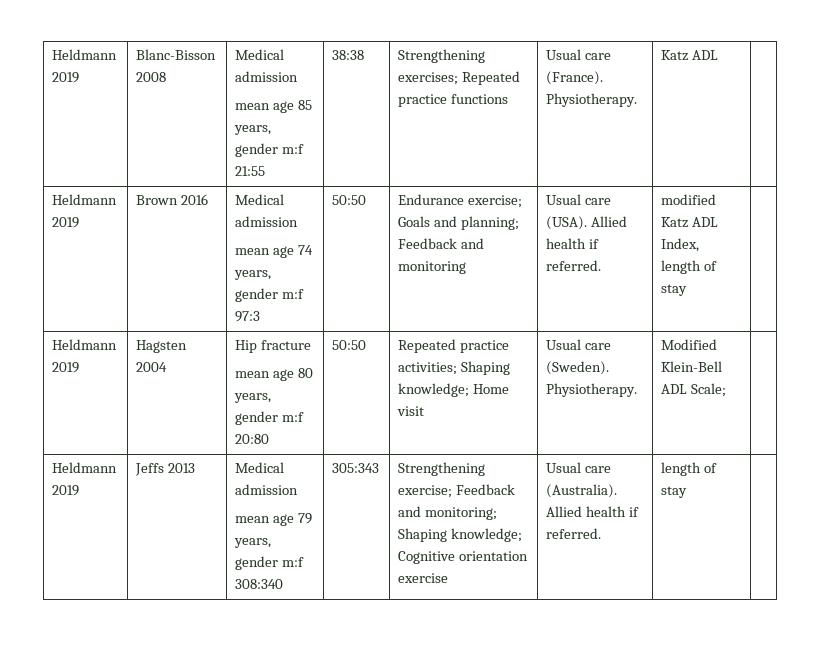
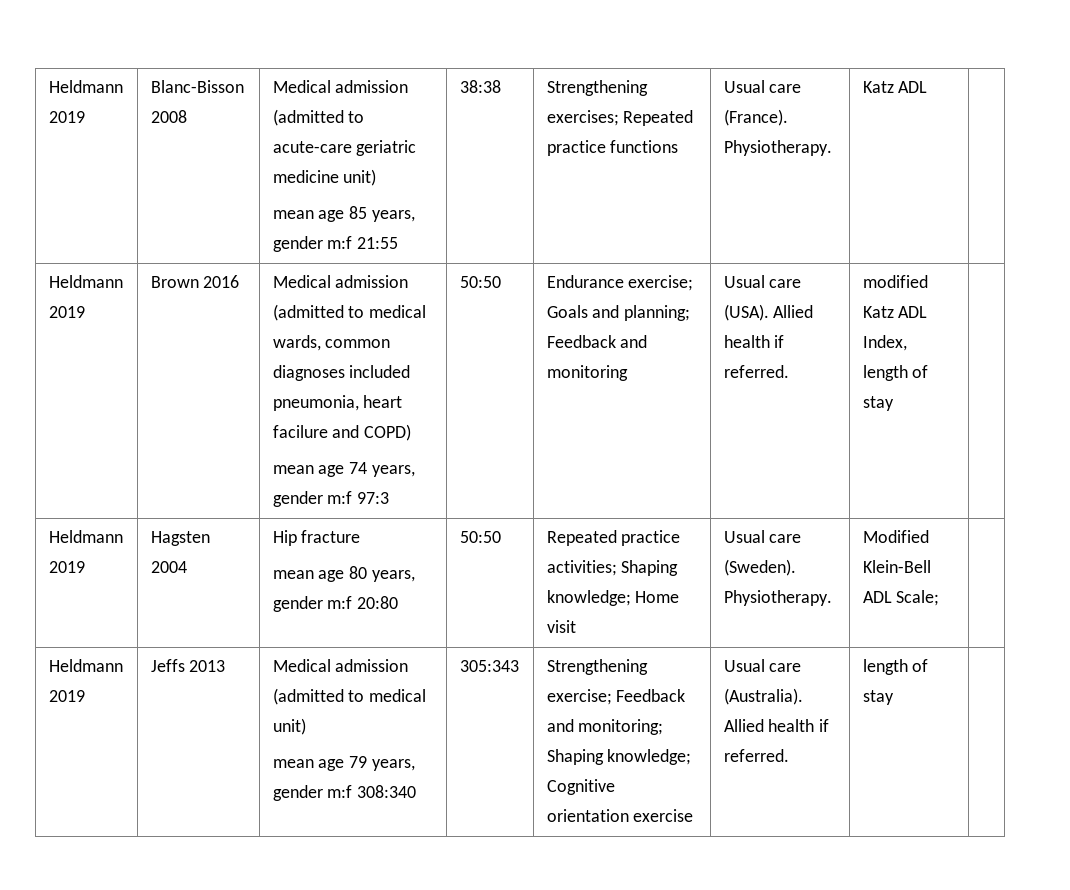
(299, 76) none -> [272,109,365,126] [272,140,417,156] [272,169,377,186] (admitted to acute-care geriatric medicine unit)
(299, 221) none -> [272,304,427,321] [272,335,391,351] [272,365,411,381] [272,395,403,411] [272,424,412,441] (admitted to medical wards, common diagnoses included pneumonia, heart facilure and COPD)
(299, 489) none -> [272,688,427,705] [272,718,306,735] (admitted to medical unit)

